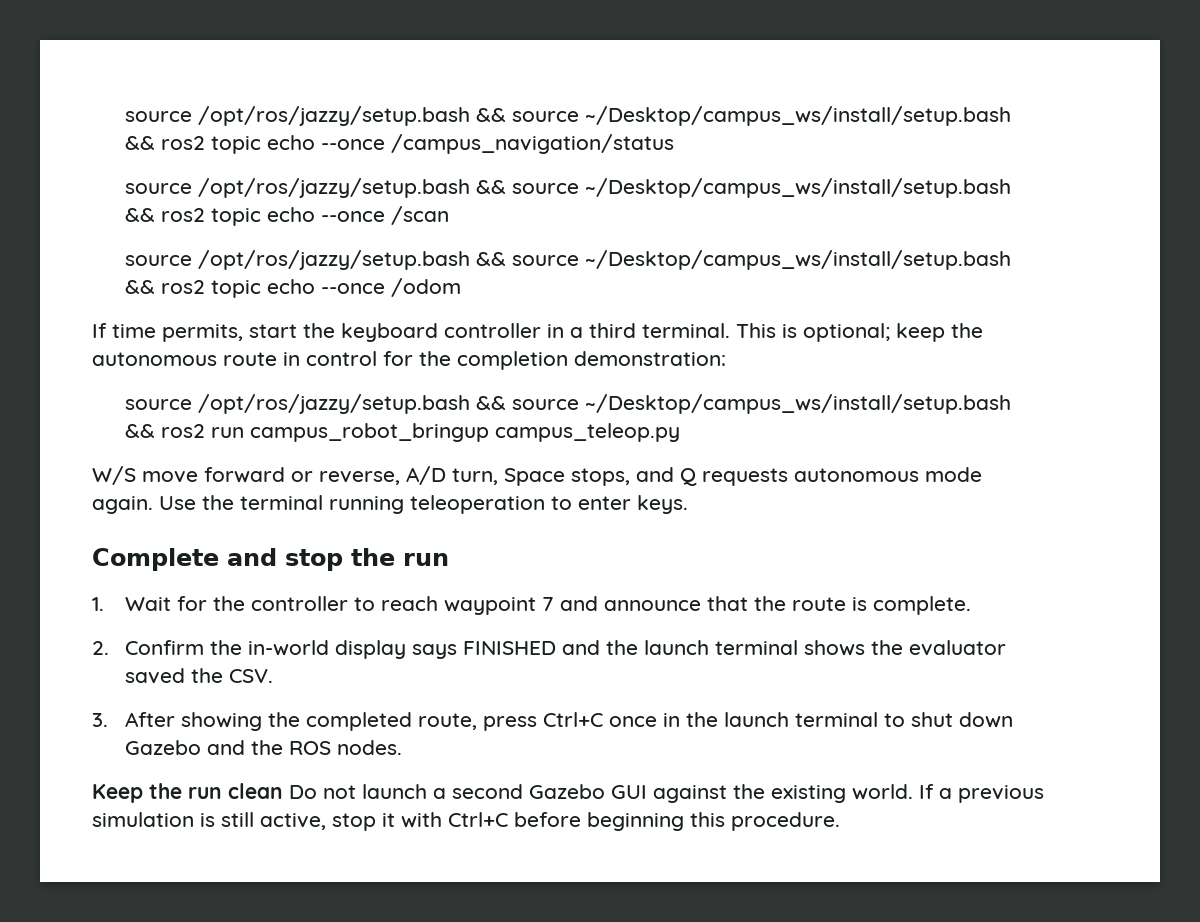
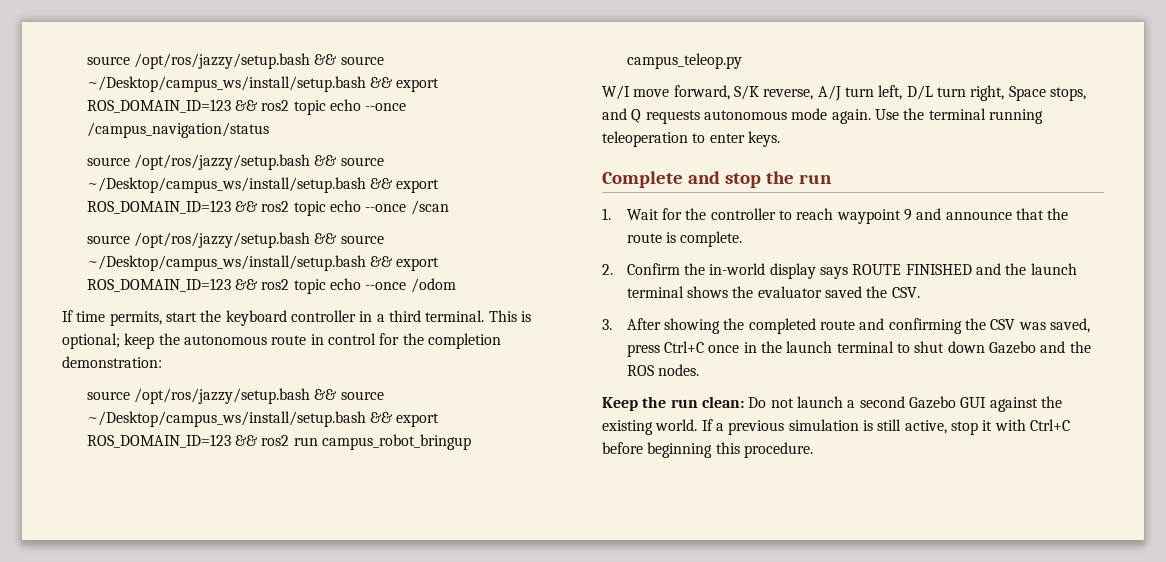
[124,106,1011,126] [124,136,155,150] source /opt/ros/jazzy/setup.bash && source ~/Desktop/campus_ws/install/setup.bash && -> [86,53,384,69] [86,76,440,92] [86,99,258,113] source /opt/ros/jazzy/setup.bash && source ~/Desktop/campus_ws/install/setup.bash && export ROS_DOMAIN_ID=123 &&
(155, 215) none -> [396,179,440,193] [86,200,258,214] export ROS_DOMAIN_ID=123 &&
(155, 287) none -> [396,257,440,271] [86,278,258,292] export ROS_DOMAIN_ID=123 &&
(155, 431) none -> [396,413,440,427] [86,434,258,448] export ROS_DOMAIN_ID=123 &&
[92,466,498,485] W/S move forward or reverse, A/D turn, -> [602,85,1005,101] W/I move forward, S/K reverse, A/J turn left, D/L turn right,
[541,597,554,611] 7 -> [903,209,912,221] 9
(457, 651) none -> [852,264,902,275] ROUTE
[417,713,477,730] route, -> [819,318,1090,334] route and confirming the CSV was saved,
[228,783,283,799] clean -> [701,396,744,408] clean:

